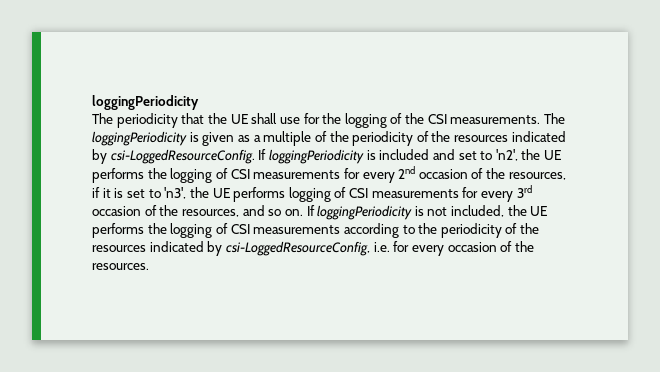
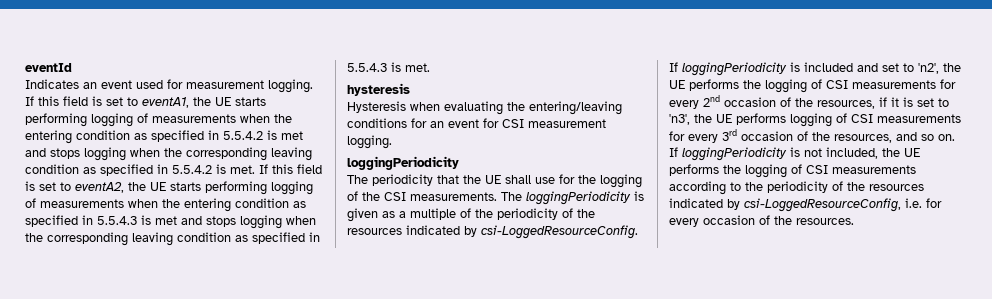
(92, 102) none -> [25,63,72,72] [25,79,313,93] [25,96,266,108] [25,113,292,127] [25,130,303,144] [25,147,312,161] [25,164,322,176] [25,181,313,195] [25,198,306,212] [25,215,316,229] [25,232,320,246] [347,62,430,72] [347,83,410,96] [347,101,622,115] [347,118,606,128] [347,135,392,149] eventId // Indicates an event used for measurement logging. If this field is set to eventA1, the UE starts performing logging of measurements when the entering condition as specified in 5.5.4.2 is met and stops logging when the corresponding leaving condition as specified in 5.5.4.2 is met. If this field is set to eventA2, the UE starts performing logging of measurements when the entering condition as specified in 5.5.4.3 is met and stops logging when the corresponding leaving condition as specified in 5.5.4.3 is met. // hysteresis // Hysteresis when evaluating the entering/leaving conditions for an event for CSI measurement logging. //

